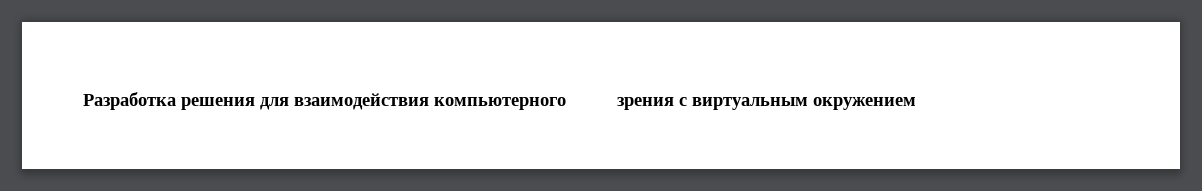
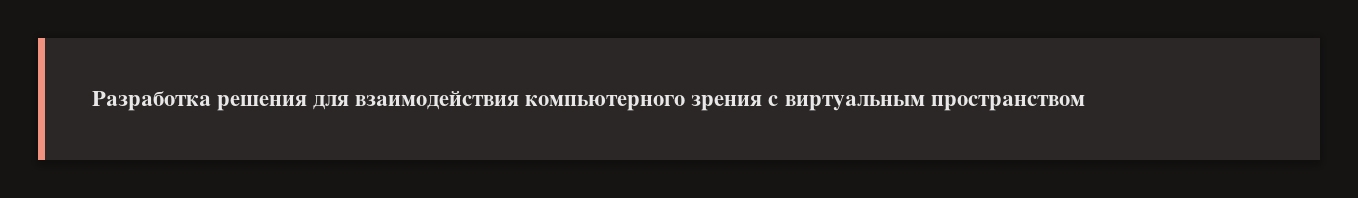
[813,97,916,110] окружением -> [930,95,1085,111] пространством

